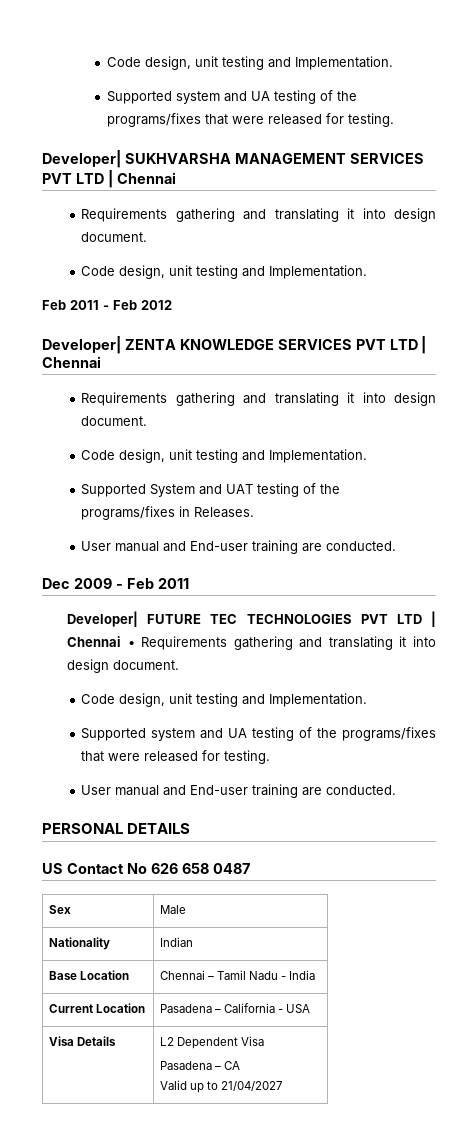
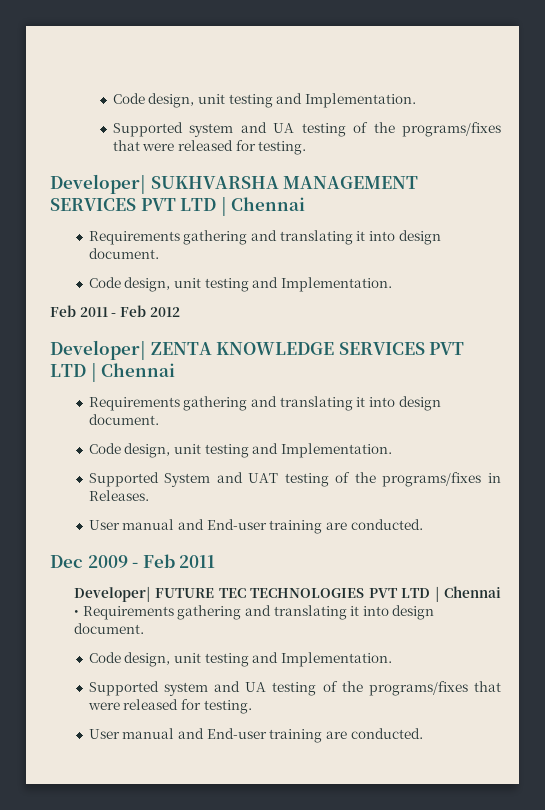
[42,823,191,834] [42,863,250,874] [48,905,71,914] [159,905,186,914] [48,937,110,950] [159,937,193,947] [48,970,129,980] [159,970,316,980] [48,1003,145,1013] [159,1003,311,1013] [48,1036,116,1046] [159,1036,264,1049] [159,1061,240,1070] [159,1080,284,1093] // PERSONAL DETAILS // US Contact No 626 658 0487 // Sex | Male // Nationality | Indian // Base Location | Chennai – Tamil Nadu - India // Current Location | Pasadena – California - USA // Visa Details | L2 Dependent Visa // Pasadena – CA // Valid up to 21/04/2027 -> (423, 733) none

